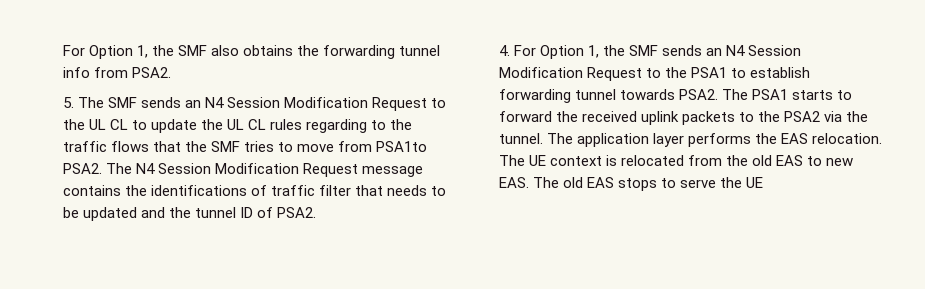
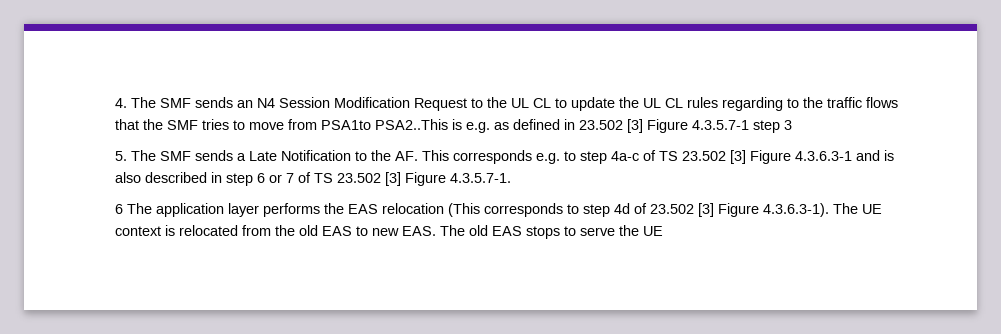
[62,45,441,59] [62,67,171,78] [62,97,74,108] For Option 1, the SMF also obtains the forwarding tunnel info from PSA2. // 5. -> [115,98,128,108] 4.
[62,163,424,177] [62,185,447,196] [62,207,317,221] [498,45,802,59] [498,67,811,81] [498,89,853,103] [498,111,869,125] [498,133,543,144] PSA2. The N4 Session Modification Request message contains the identifications of traffic filter that needs to be updated and the tunnel ID of PSA2. // 4. For Option 1, the SMF sends an N4 Session Modification Request to the PSA1 to establish forwarding tunnel towards PSA2. The PSA1 starts to forward the received uplink packets to the PSA2 via the tunnel. -> [375,119,793,133] [115,150,895,164] [115,172,512,186] [115,204,124,214] PSA2..This is e.g. as defined in 23.502 [3] Figure 4.3.5.7-1 step 3 // 5. The SMF sends a Late Notification to the AF. This corresponds e.g. to step 4a-c of TS 23.502 [3] Figure 4.3.6.3-1 and is also described in step 6 or 7 of TS 23.502 [3] Figure 4.3.5.7-1. // 6
[812,133,883,144] relocation. -> [382,203,830,217] relocation (This corresponds to step 4d of 23.502 [3] Figure 4.3.6.3-1).

